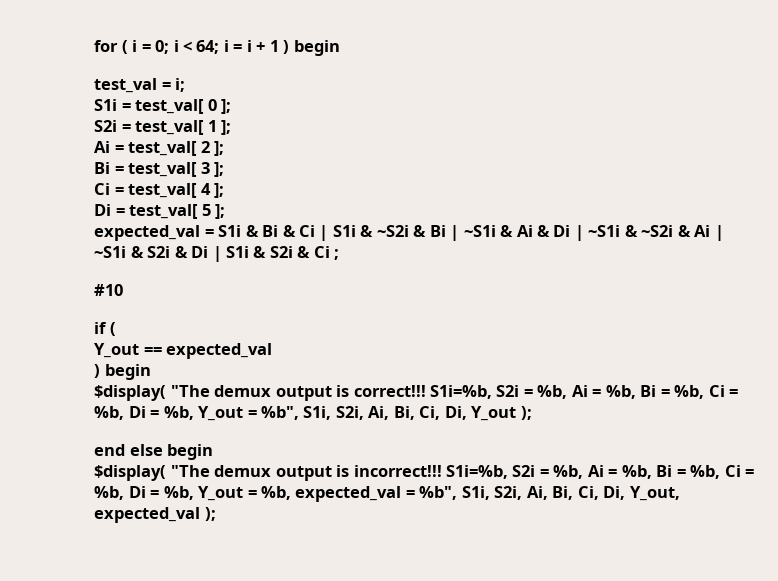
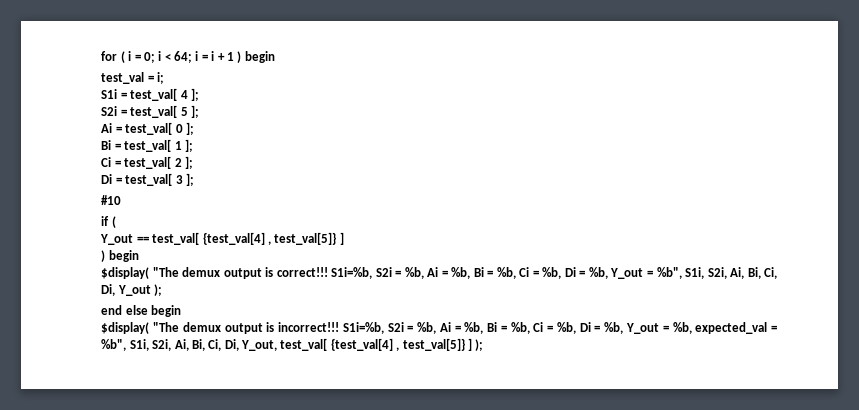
[207,99,217,111] 0 -> [180,90,188,99] 4
[207,120,217,132] 1 -> [180,107,188,116] 5
[200,141,210,153] 2 -> [175,124,183,133] 0
[200,162,210,174] 3 -> [174,141,182,150] 1
[200,183,211,195] 4 -> [174,158,182,167] 2
[201,204,226,219] [94,225,724,241] [94,246,340,262] 5 ]; // expected_val = S1i & Bi & Ci | S1i & ~S2i & Bi | ~S1i & Ai & Di | ~S1i & ~S2i & Ai | ~S1i & S2i & Di | S1i & S2i & Ci ; -> [175,173,194,186] 3 ];
[166,343,273,359] expected_val -> [152,232,344,245] test_val[ {test_val[4] , test_val[5]} ]
[94,507,201,523] expected_val -> [280,338,472,351] test_val[ {test_val[4] , test_val[5]} ]

